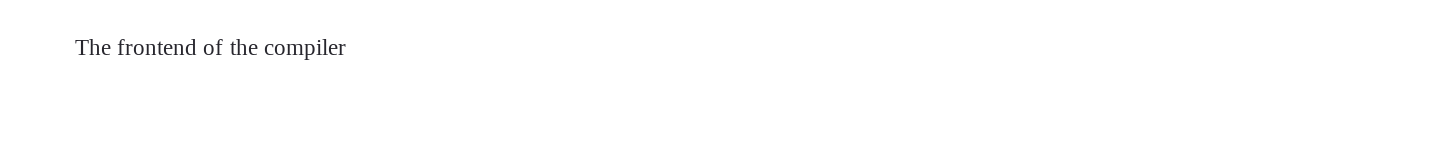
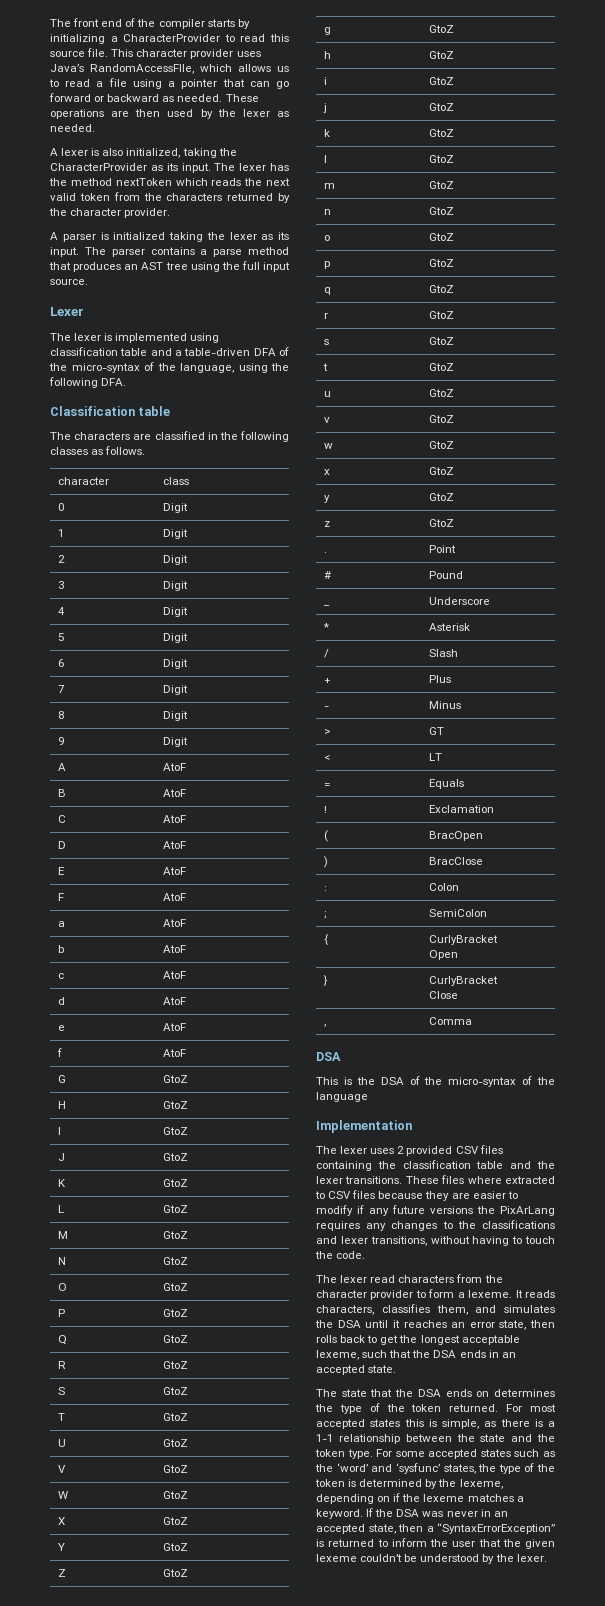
[75,39,198,55] The frontend -> [50,18,123,27] The front end
(346, 49) none -> [207,19,250,29] [50,34,289,44] [50,48,261,59] [50,64,289,74] [49,78,289,89] [49,93,259,102] [50,109,289,119] [50,124,95,132] [50,148,237,158] [50,163,289,173] [49,178,290,186] [50,192,290,203] [49,208,171,218] [50,232,289,242] [50,247,289,257] [49,261,290,272] [50,279,88,285] [50,307,84,316] [50,333,220,343] [50,347,289,356] [49,362,289,373] [49,377,127,388] [50,406,171,416] [50,431,289,442] [50,446,146,455] [57,477,109,485] [162,477,189,485] [57,503,64,511] [162,503,188,513] [57,529,64,537] [162,529,188,539] [57,555,65,563] [162,555,188,565] [57,581,64,589] [162,581,188,591] [57,607,65,615] [162,607,188,617] [57,633,64,641] [162,633,188,643] [57,659,64,667] [162,659,188,669] [57,685,64,693] [162,685,188,695] [57,711,64,719] [162,711,188,721] [57,737,64,745] [162,737,188,747] [57,763,66,771] [162,763,186,771] [57,789,66,797] [162,789,186,797] [57,815,66,823] [162,815,186,823] [57,841,66,849] [162,841,186,849] [57,867,65,875] [162,867,186,875] [57,893,64,901] [162,893,186,901] [57,921,65,927] [162,919,186,927] [57,945,64,953] [162,945,186,953] [57,973,64,979] [162,971,186,979] [57,997,65,1005] [162,997,186,1005] [57,1025,65,1031] [162,1023,186,1031] [56,1048,62,1057] [162,1049,186,1057] [57,1075,66,1083] [162,1075,188,1083] [57,1101,66,1109] [162,1101,188,1109] [57,1127,61,1135] [162,1127,188,1135] [57,1153,65,1161] [162,1153,188,1161] [57,1179,66,1187] [162,1179,188,1187] [57,1205,64,1213] [162,1205,188,1213] [57,1231,68,1239] [162,1231,188,1239] [57,1257,66,1265] [162,1257,188,1265] [57,1283,67,1291] [162,1283,188,1291] [57,1309,65,1317] [162,1309,188,1317] [57,1335,67,1345] [162,1335,188,1343] [57,1361,66,1369] [162,1361,188,1369] [57,1387,65,1395] [162,1387,188,1395] [57,1413,65,1421] [162,1413,188,1421] [57,1439,66,1447] [162,1439,188,1447] [57,1465,66,1473] [162,1465,188,1473] [57,1491,68,1499] [162,1491,188,1499] [57,1517,65,1525] [162,1517,188,1525] [57,1543,65,1551] [162,1543,188,1551] [57,1569,66,1577] [162,1569,188,1577] [323,27,331,35] [428,25,454,33] [323,51,331,59] [428,51,454,59] [323,77,327,85] [428,77,454,85] [322,103,327,113] [428,103,454,111] [323,129,330,137] [428,129,454,137] [323,155,327,163] [428,155,454,163] [323,183,335,189] [428,181,454,189] [323,209,331,215] [428,207,454,215] [323,235,330,241] [428,233,454,241] [323,261,330,269] [428,259,454,267] [323,287,331,295] [428,285,454,293] [323,313,328,319] [428,311,454,319] [323,339,329,345] [428,337,454,345] [322,363,328,371] [428,363,454,371] [323,391,331,397] [428,389,454,397] [323,417,330,423] [428,415,454,423] [323,443,333,449] [428,441,454,449] [323,469,330,475] [428,467,454,475] [323,495,330,503] [428,493,454,501] [323,521,330,527] [428,519,454,527] [323,551,327,553] [428,545,456,553] [323,571,331,579] [428,571,463,579] [323,605,330,606] [428,597,490,605] [322,623,329,631] [428,623,470,631] [323,649,329,658] [428,649,458,657] [323,678,331,683] [428,675,451,683] [323,706,329,709] [428,701,461,709] [323,729,331,735] [428,727,444,735] [323,755,330,761] [428,753,442,761] [323,783,330,787] [428,779,464,789] [323,806,327,813] [428,805,494,813] [323,830,328,842] [428,831,483,841] [322,856,328,868] [428,857,483,865] [323,886,327,891] [428,883,459,891] [323,911,326,919] [428,909,487,917] [323,934,329,945] [428,935,498,945] [428,950,458,960] [322,975,328,986] [428,976,498,986] [428,991,458,999] [323,1024,326,1027] [428,1017,472,1025] [316,1052,341,1061] [316,1076,555,1087] [316,1092,368,1102] [316,1120,412,1133] [316,1145,503,1156] [316,1160,555,1171] [316,1175,555,1184] [315,1190,518,1201] [316,1205,555,1216] [316,1220,555,1231] [316,1236,555,1246] [315,1251,366,1259] [316,1274,503,1283] [316,1289,555,1300] [316,1304,555,1315] [315,1320,555,1330] [316,1335,520,1345] [316,1350,516,1360] [316,1365,397,1375] [316,1389,555,1397] [315,1403,556,1414] [316,1419,555,1429] [316,1434,555,1444] [315,1449,555,1459] [315,1463,555,1474] [315,1479,503,1489] [316,1493,524,1504] [316,1508,508,1519] [316,1523,555,1534] [316,1538,555,1549] [316,1554,547,1564] starts by initializing a CharacterProvider to read this source file. This character provider uses Java’s RandomAccessFIle, which allows us to read a file using a pointer that can go forward or backward as needed. These operations are then used by the lexer as needed. // A lexer is also initialized, taking the CharacterProvider as its input. The lexer has the method nextToken which reads the next valid token from the characters returned by the character provider. // A parser is initialized taking the lexer as its input. The parser contains a parse method that produces an AST tree using the full input source. // Lexer // The lexer is implemented using classification table and a table-driven DFA of the micro-syntax of the language, using the following DFA. // Classification table // The characters are classified in the following classes as follows. // character | class // 0 | Digit // 1 | Digit // 2 | Digit // 3 | Digit // 4 | Digit // 5 | Digit // 6 | Digit // 7 | Digit // 8 | Digit // 9 | Digit // A | AtoF // B | AtoF // C | AtoF // D | AtoF // E | AtoF // F | AtoF // a | AtoF // b | AtoF // c | AtoF // d | AtoF // e | AtoF // f | AtoF // G | GtoZ // H | GtoZ // I | GtoZ // J | GtoZ // K | GtoZ // L | GtoZ // M | GtoZ // N | GtoZ // O | GtoZ // P | GtoZ // Q | GtoZ // R | GtoZ // S | GtoZ // T | GtoZ // U | GtoZ // V | GtoZ // W | GtoZ // X | GtoZ // Y | GtoZ // Z | GtoZ // g | GtoZ // h | GtoZ // i | GtoZ // j | GtoZ // k | GtoZ // l | GtoZ // m | GtoZ // n | GtoZ // o | GtoZ // p | GtoZ // q | GtoZ // r | GtoZ // s | GtoZ // t | GtoZ // u | GtoZ // v | GtoZ // w | GtoZ // x | GtoZ // y | GtoZ // z | GtoZ // . | Point // # | Pound // _ | Underscore // * | Asterisk // / | Slash // + | Plus // - | Minus // > | GT // < | LT // = | Equals // ! | Exclamation // ( | BracOpen // ) | BracClose // : | Colon // ; | SemiColon // { | CurlyBracket // Open // } | CurlyBracket // Close // , | Comma // DSA // This is the DSA of the micro-syntax of the language // Implementation // The lexer uses 2 provided CSV files containing the classification table and the lexer transitions. These files where extracted to CSV files because they are easier to modify if any future versions the PixArLang requires any changes to the classifications and lexer transitions, without having to touch the code. // The lexer read characters from the character provider to form a lexeme. It reads characters, classifies them, and simulates the DSA until it reaches an error state, then rolls back to get the longest acceptable lexeme, such that the DSA ends in an accepted state. // The state that the DSA ends on determines the type of the token returned. For most accepted states this is simple, as there is a 1-1 relationship between the state and the token type. For some accepted states such as the ‘word’ and ‘sysfunc’ states, the type of the token is determined by the lexeme, depending on if the lexeme matches a keyword. If the DSA was never in an accepted state, then a “SyntaxErrorException” is returned to inform the user that the given lexeme couldn’t be understood by the lexer.

